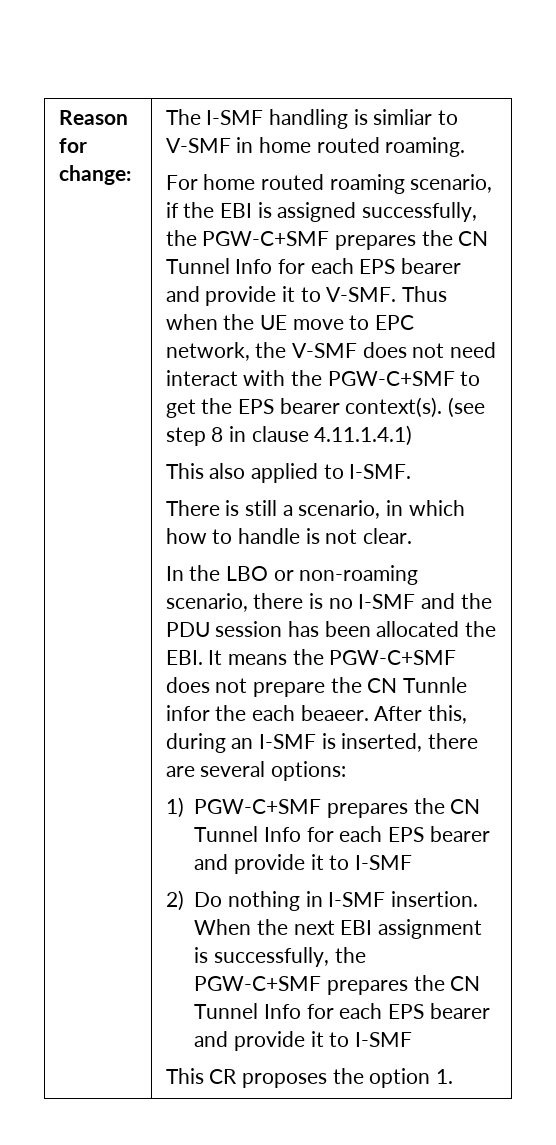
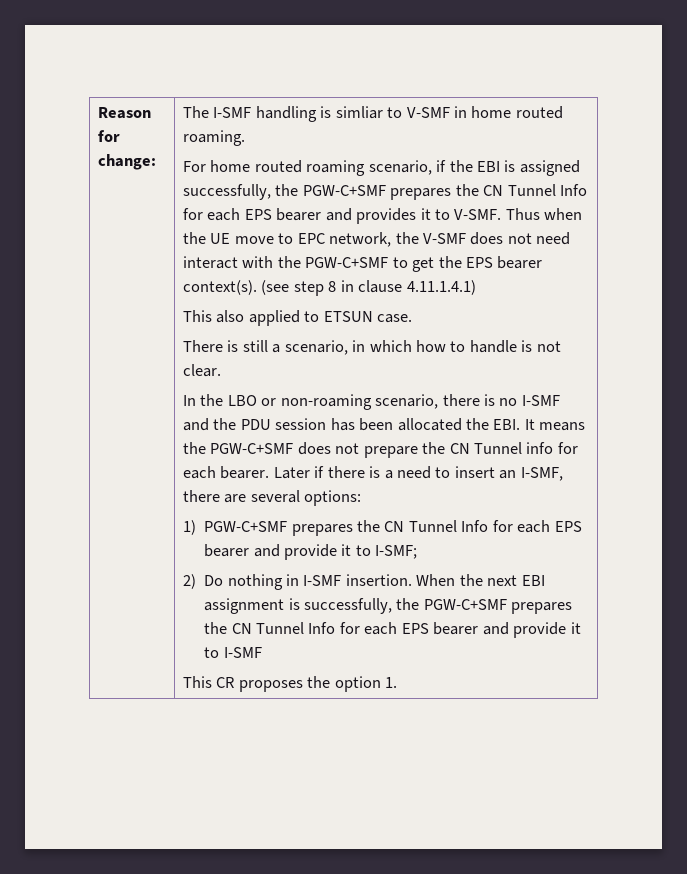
[205,286,277,306] provide -> [356,208,417,224] provides
[349,464,412,479] I-SMF. -> [323,311,413,323] ETSUN case.
[403,677,468,693] [165,705,468,724] [165,733,423,753] Tunnle infor the each beaeer. After this, during an I-SMF is inserted, -> [473,442,578,454] [182,466,563,481] Tunnel info for each bearer. Later if there is a need to insert an I-SMF,
[354,855,412,870] I-SMF -> [375,545,418,559] I-SMF;

